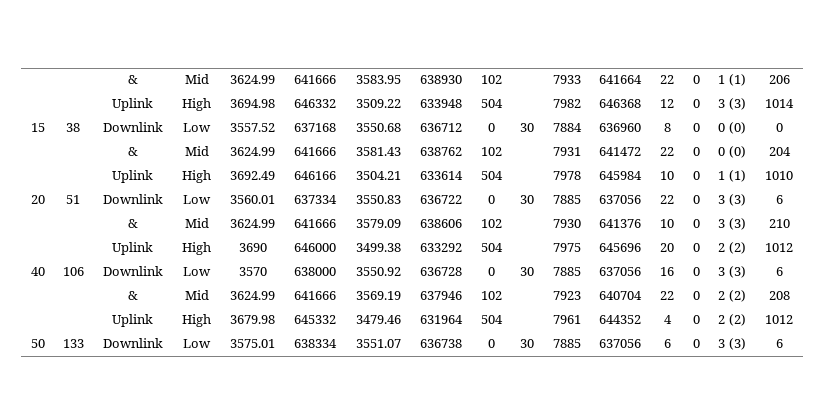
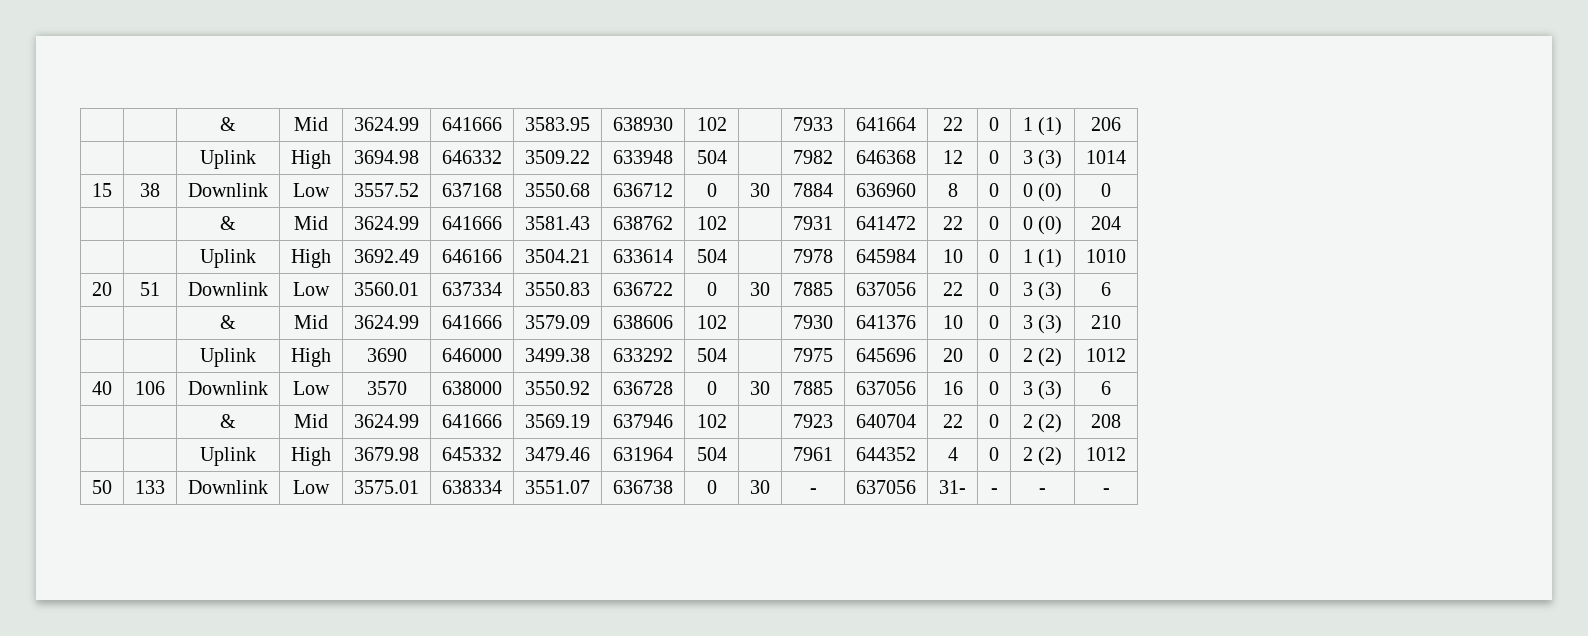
[552,339,581,348] [599,339,641,348] [663,339,671,348] [692,339,700,348] [718,338,746,350] [775,339,783,348] 7885 | 637056 | 6 | 0 | 3 (3) | 6 -> [809,488,817,494] [856,480,916,494] [939,480,966,494] [990,488,998,494] [1039,488,1046,494] [1102,488,1110,494] - | 637056 | 31- | - | - | -

